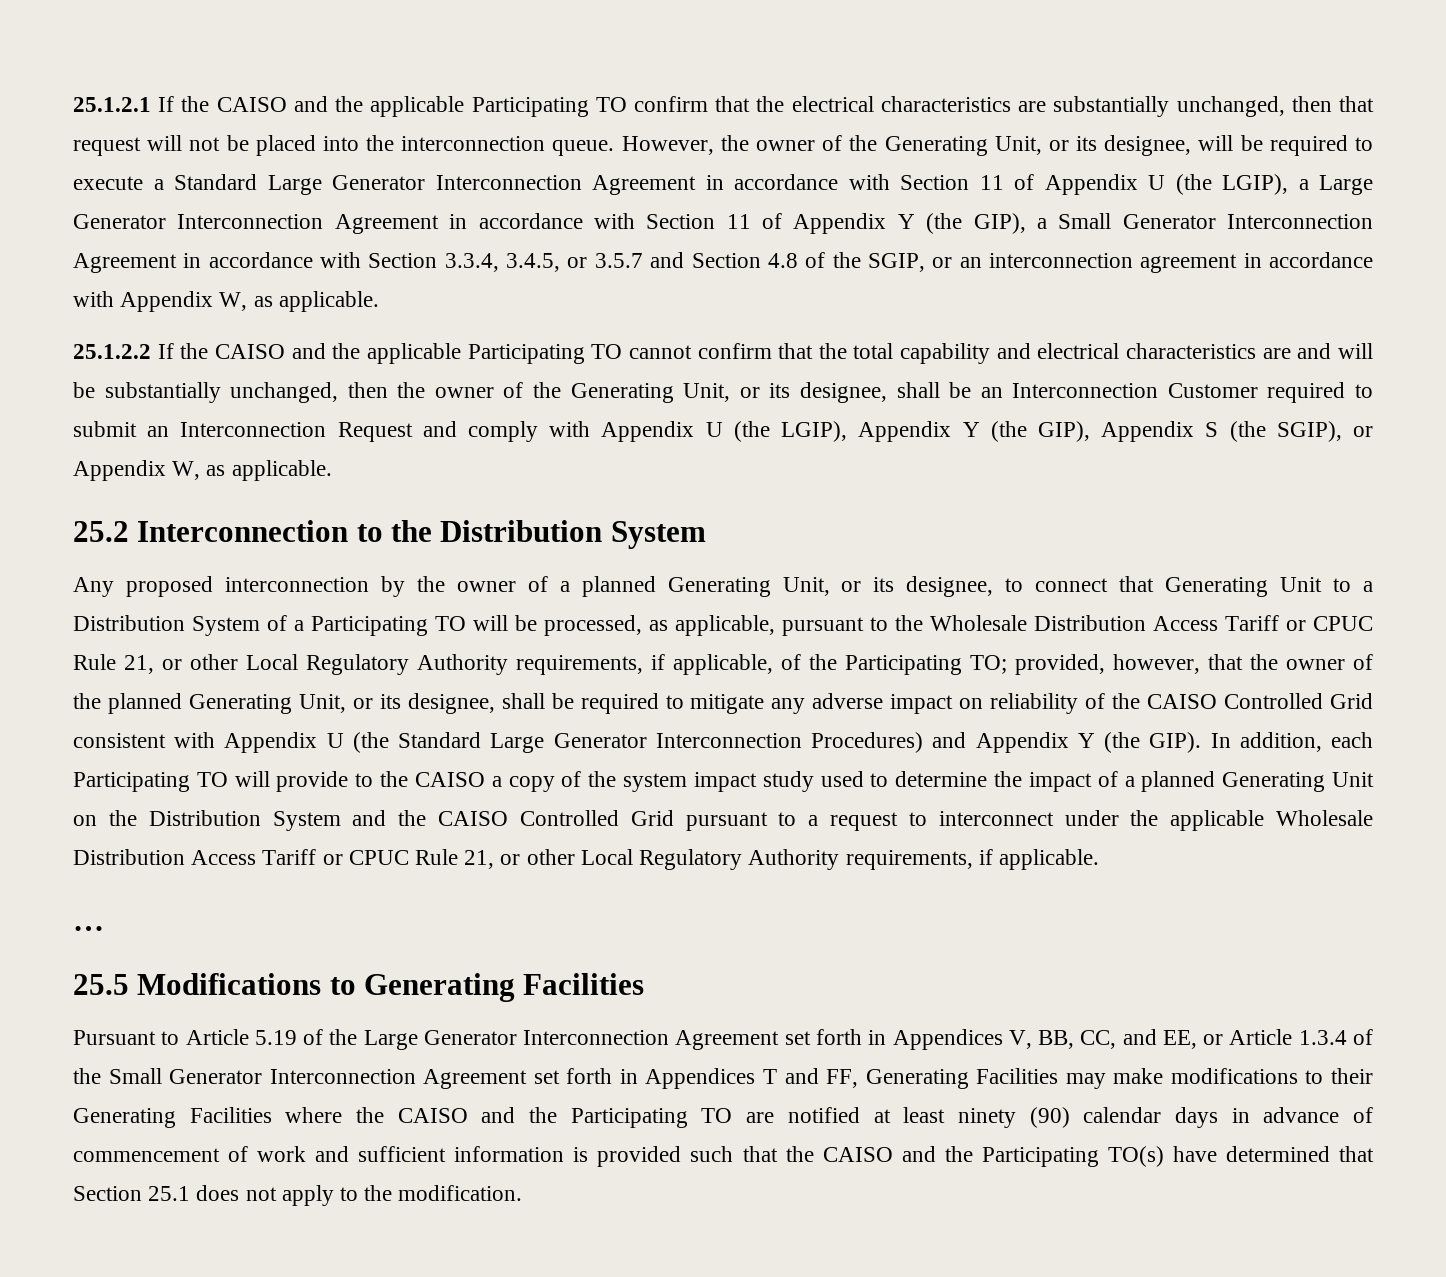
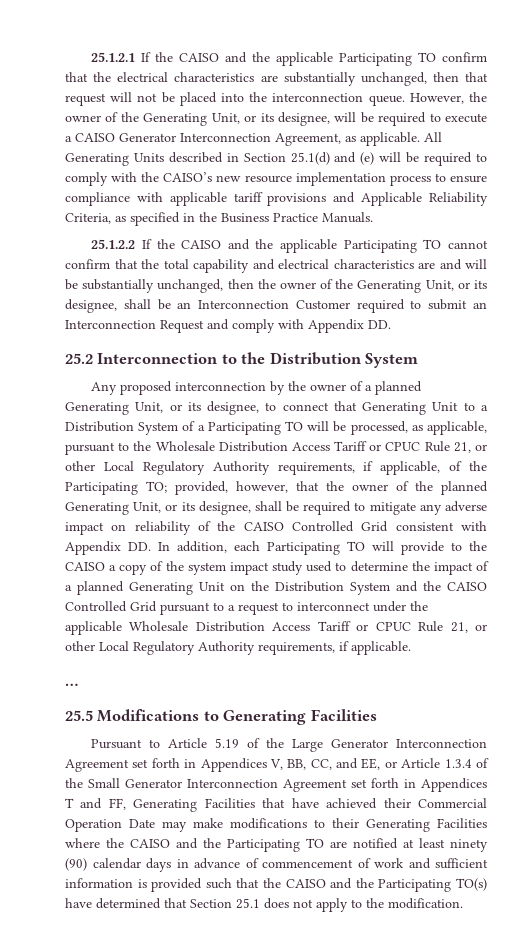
[174,174,1373,195] [73,213,1373,234] [73,252,1373,273] [73,291,379,312] Standard Large Generator Interconnection Agreement in accordance with Section 11 of Appendix U (the LGIP), a Large Generator Interconnection Agreement in accordance with Section 11 of Appendix Y (the GIP), a Small Generator Interconnection Agreement in accordance with Section 3.3.4, 3.4.5, or 3.5.7 and Section 4.8 of the SGIP, or an interconnection agreement in accordance with Appendix W, as applicable. -> [75,132,442,146] [65,152,488,166] [65,172,487,186] [65,192,488,206] [65,212,373,226] CAISO Generator Interconnection Agreement, as applicable. All Generating Units described in Section 25.1(d) and (e) will be required to comply with the CAISO’s new resource implementation process to ensure compliance with applicable tariff provisions and Applicable Reliability Criteria, as specified in the Business Practice Manuals.
[705,421,1373,442] [73,460,332,481] U (the LGIP), Appendix Y (the GIP), Appendix S (the SGIP), or Appendix W, as applicable. -> [368,320,391,329] DD.
[326,732,1202,753] U (the Standard Large Generator Interconnection Procedures) and Appendix Y (the GIP). -> [128,542,151,551] DD.
(1059, 1076) none -> [262,798,488,809] [65,819,155,832] that have achieved their Commercial Operation Date

